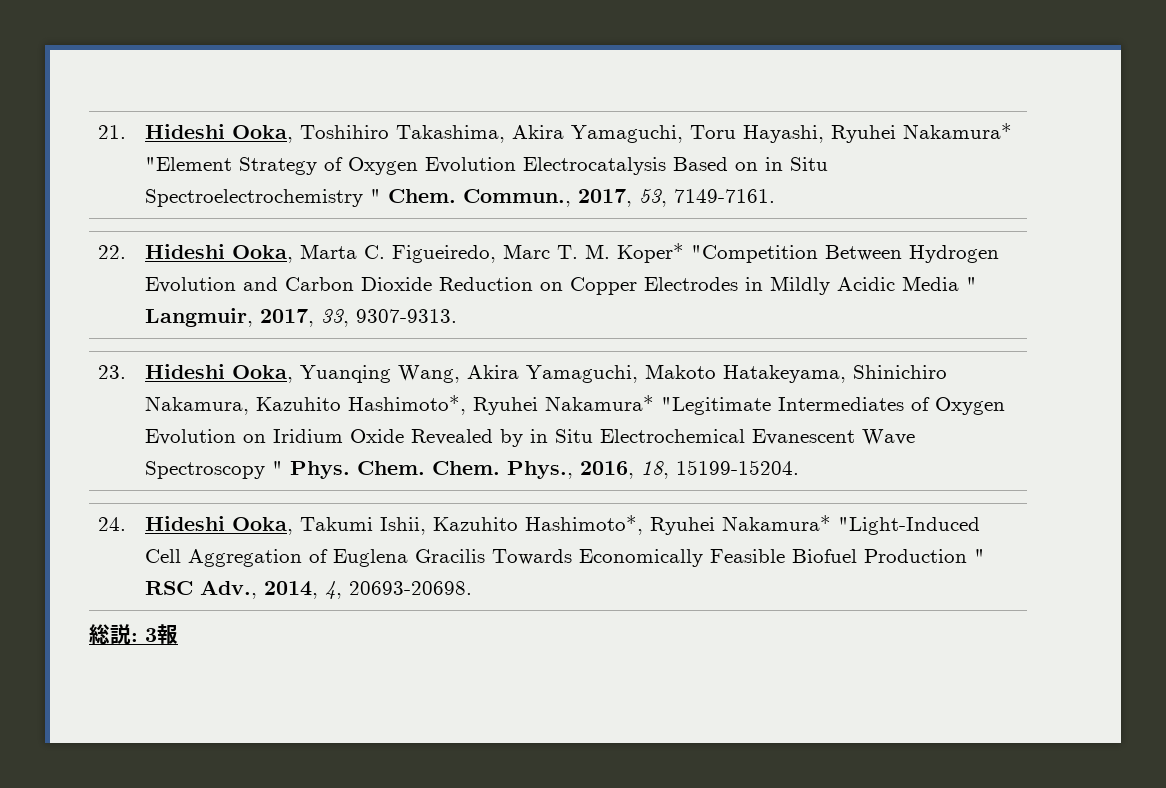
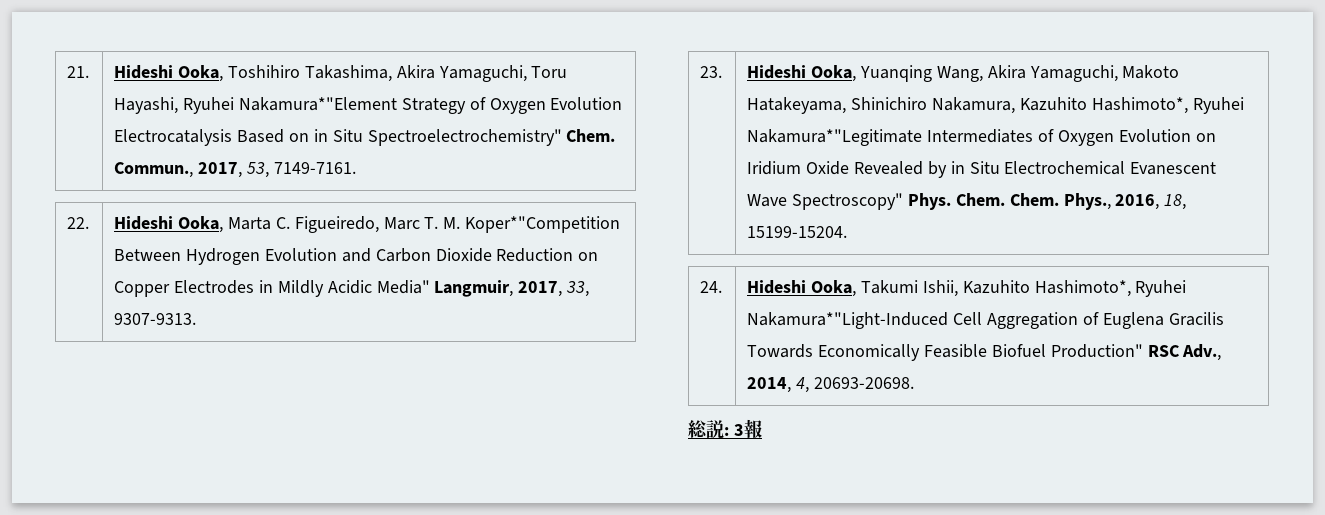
[903,123,1013,139] [145,157,233,171] Nakamura* "Element -> [238,97,397,111] Nakamura*"Element
[145,189,382,207] Spectroelectrochemistry " -> [367,129,562,146] Spectroelectrochemistry"
[617,243,819,263] Koper* "Competition -> [465,216,621,233] Koper*"Competition
[902,276,978,291] Media " -> [376,280,430,294] Media"
[545,395,772,415] Nakamura* "Legitimate -> [747,129,923,146] Nakamura*"Legitimate
[145,461,284,479] Spectroscopy " -> [792,193,904,210] Spectroscopy"
[722,515,981,535] Nakamura* "Light-Induced -> [747,312,949,329] Nakamura*"Light-Induced
[864,549,986,563] Production " -> [1050,344,1143,358] Production"

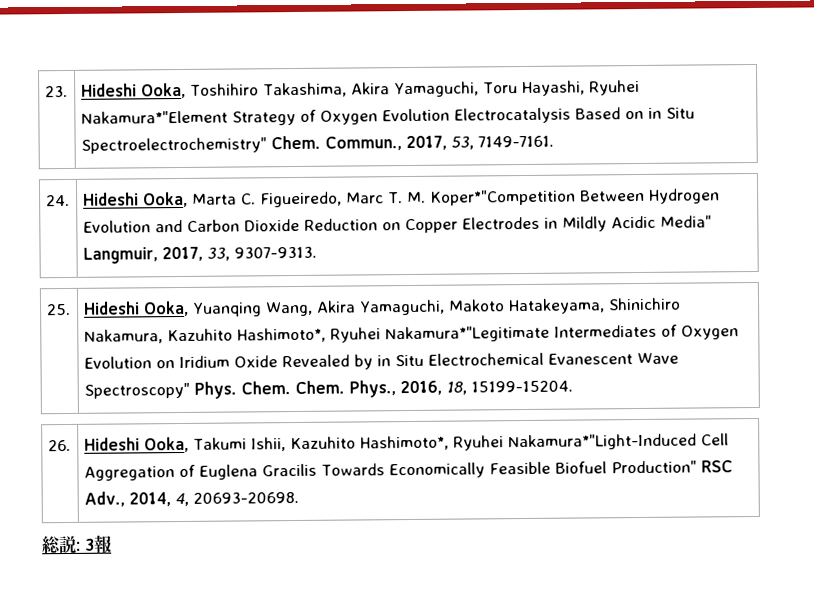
[67,66,90,78] 21. -> [44,85,68,98] 23.
[67,217,90,229] 22. -> [45,194,70,207] 24.
[700,66,723,78] 23. -> [46,303,71,316] 25.
[700,281,723,293] 24. -> [47,439,71,452] 26.

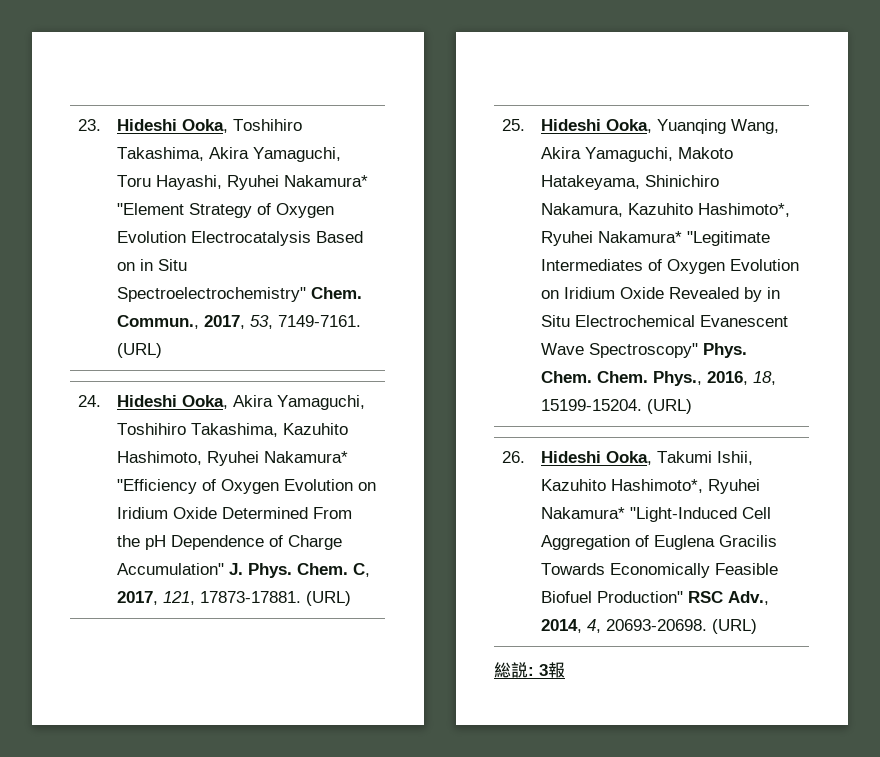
[80,110,228,124] Nakamura*"Element -> [283,175,368,187] [116,203,184,215] Nakamura* "Element
(554, 141) none -> [116,343,162,358] (URL)
[191,188,720,208] [82,215,712,234] [82,246,317,264] Marta C. Figueiredo, Marc T. M. Koper*"Competition Between Hydrogen Evolution and Carbon Dioxide Reduction on Copper Electrodes in Mildly Acidic Media" Langmuir, 2017, 33, 9307-9313. -> [232,395,365,410] [116,423,348,437] [116,451,348,466] [116,479,376,494] [116,507,352,519] [116,535,342,550] [116,563,370,578] [116,591,351,606] Akira Yamaguchi, Toshihiro Takashima, Kazuhito Hashimoto, Ryuhei Nakamura* "Efficiency of Oxygen Evolution on Iridium Oxide Determined From the pH Dependence of Charge Accumulation" J. Phys. Chem. C, 2017, 121, 17873-17881. (URL)
[384,325,550,343] Nakamura*"Legitimate -> [597,231,770,246] Nakamura* "Legitimate
(573, 386) none -> [646,399,692,414] (URL)
[507,433,697,451] Nakamura*"Light-Induced -> [540,507,737,522] Nakamura* "Light-Induced
(299, 497) none -> [711,619,757,634] (URL)

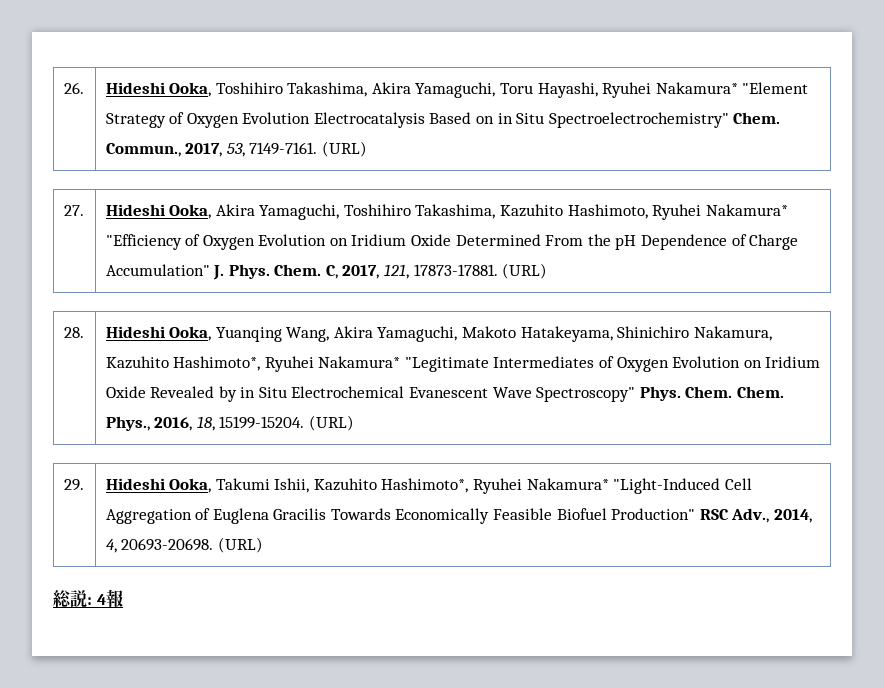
[77,119,101,131] 23. -> [63,82,84,94] 26.
[77,395,101,407] 24. -> [63,205,84,216] 27.
[501,119,525,131] 25. -> [63,327,84,338] 28.
[501,451,525,463] 26. -> [63,479,84,491] 29.
[539,664,548,676] 3 -> [96,594,106,605] 4

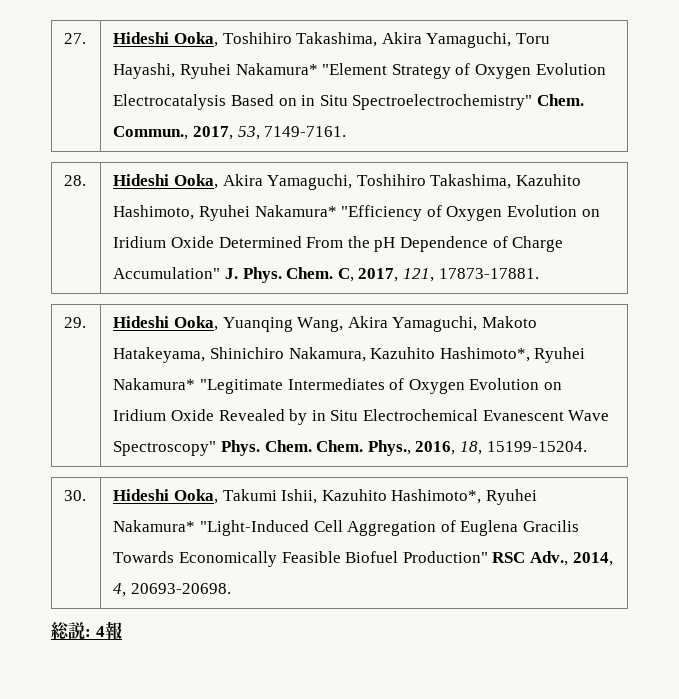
[63,82,84,94] 26. -> [64,33,87,44] 27.
[321,141,367,157] [63,205,84,216] (URL) // 27. -> [64,175,87,186] // 28.
[502,263,548,279] [63,327,84,338] (URL) // 28. -> [64,317,87,328] // 29.
[308,415,354,431] [63,479,84,491] (URL) // 29. -> [64,490,87,501] // 30.
[217,537,263,553] (URL) -> (232, 588) none

